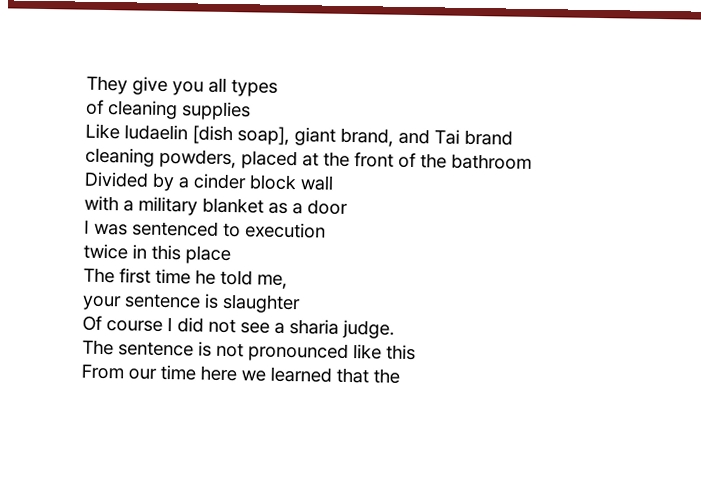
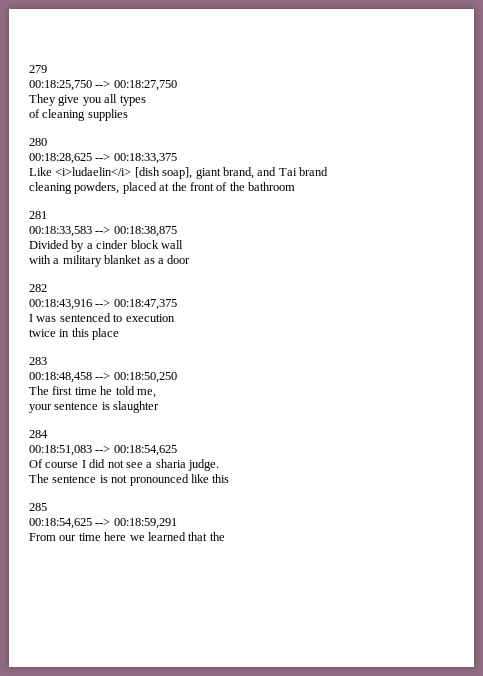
(86, 85) none -> [29,65,47,73] [29,80,177,91] 279 // 00:18:25,750 --> 00:18:27,750 //
(251, 111) none -> [29,138,47,146] [29,153,177,164] // 280 // 00:18:28,625 --> 00:18:33,375
[124,124,188,141] ludaelin -> [55,167,132,176] <i>ludaelin</i>
(532, 161) none -> [29,211,47,219] [29,226,177,237] // 281 // 00:18:33,583 --> 00:18:38,875
(348, 207) none -> [29,284,47,292] [29,299,177,310] // 282 // 00:18:43,916 --> 00:18:47,375
(231, 255) none -> [29,357,47,365] [29,372,177,383] // 283 // 00:18:48,458 --> 00:18:50,250
(301, 303) none -> [29,430,48,438] [29,445,177,456] // 284 // 00:18:51,083 --> 00:18:54,625
(416, 352) none -> [29,503,47,511] [29,518,177,529] // 285 // 00:18:54,625 --> 00:18:59,291

